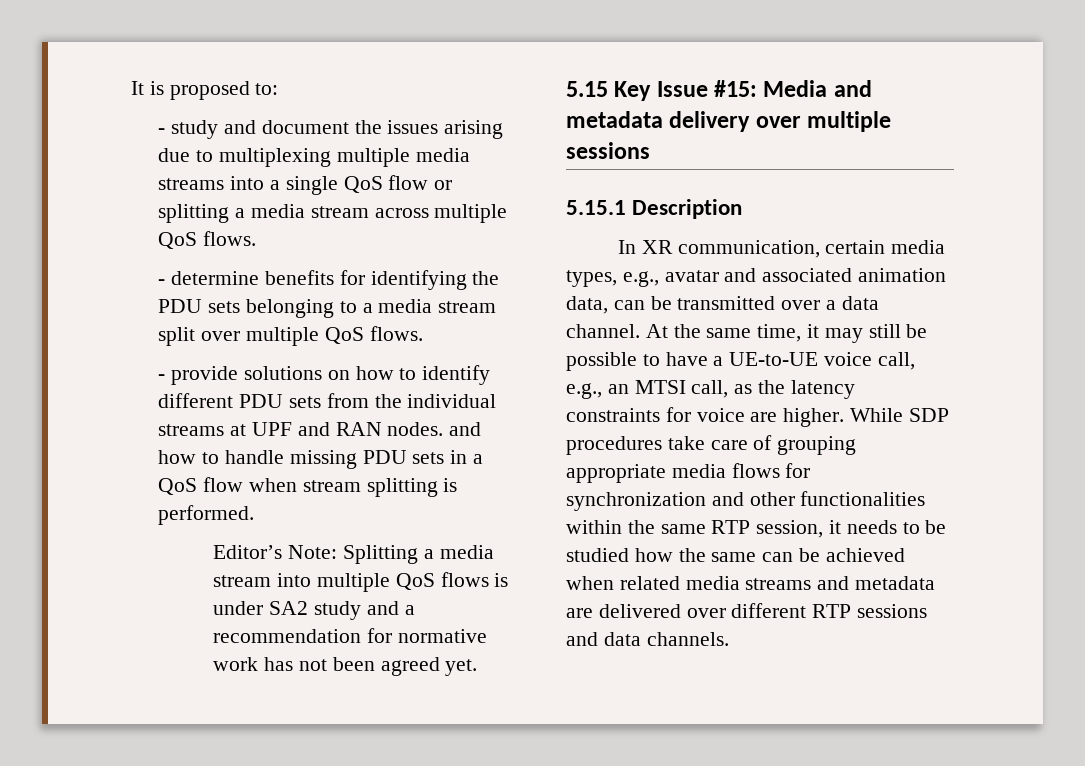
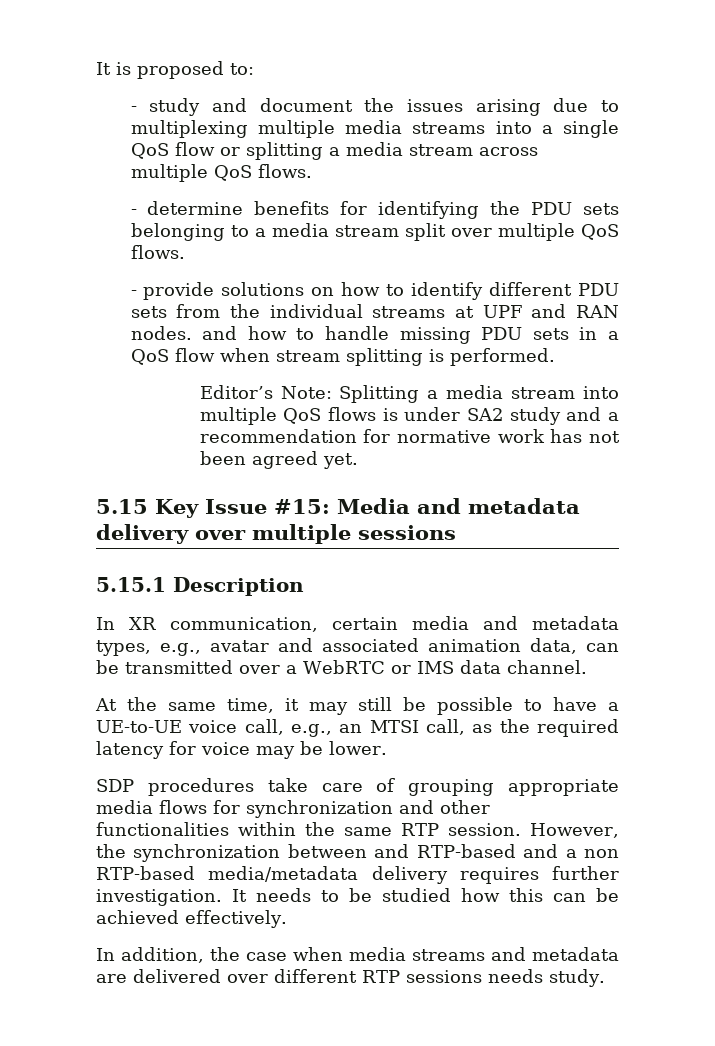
(946, 247) none -> [483,616,619,630] and metadata
(837, 305) none -> [303,660,454,674] WebRTC or IMS
(640, 331) none -> (587, 667) //
[790,380,855,399] [566,407,904,427] latency constraints for voice are higher. While -> [537,719,619,737] [96,741,387,759] required latency for voice may be lower. //
[756,520,842,538] session, it -> [448,823,620,838] [96,844,619,862] [96,866,619,884] [96,889,247,906] session. However, the synchronization between and RTP-based and a non RTP-based media/metadata delivery requires further investigation. It
[678,548,757,562] the same -> [509,888,543,902] this
[566,576,680,590] when related -> [185,910,287,928] [96,947,343,963] effectively. // In addition, the case when
[566,632,729,646] and data channels. -> [488,969,605,987] needs study.

